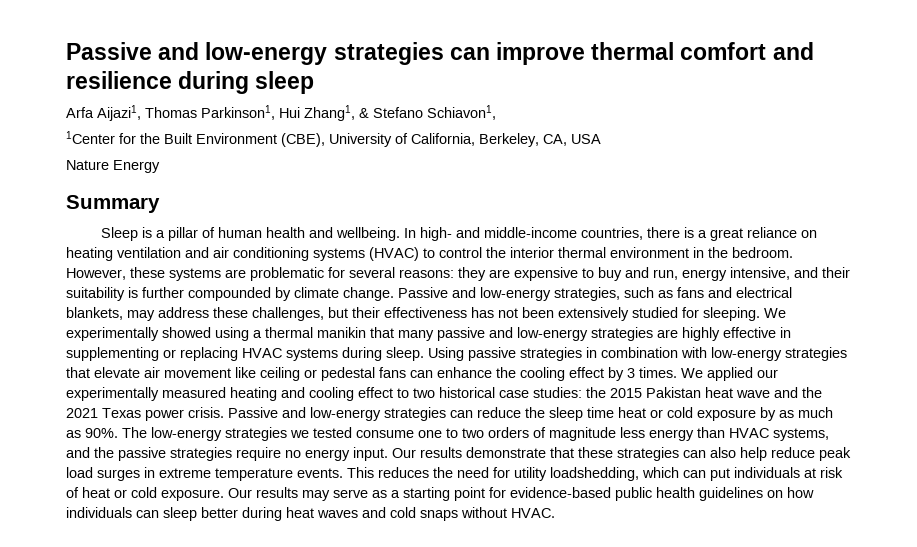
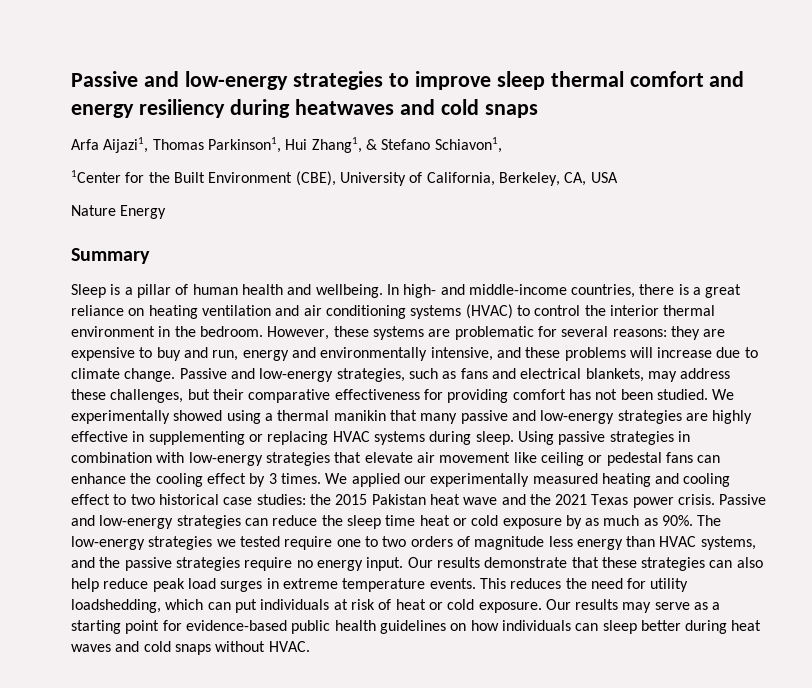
[66,42,814,65] [66,71,315,94] Passive and low-energy strategies can improve thermal comfort and resilience during sleep -> [71,71,745,90] [71,99,538,118] Passive and low-energy strategies to improve sleep thermal comfort and energy resiliency during heatwaves and cold snaps
[730,267,850,280] [66,287,291,301] intensive, and their suitability is further compounded by -> [291,347,758,361] and environmentally intensive, and these problems will increase due to
[384,307,760,321] effectiveness has not been extensively studied for sleeping. -> [248,389,708,403] comparative effectiveness for providing comfort has not been studied.
[356,430,414,438] consume -> [284,536,333,550] require

